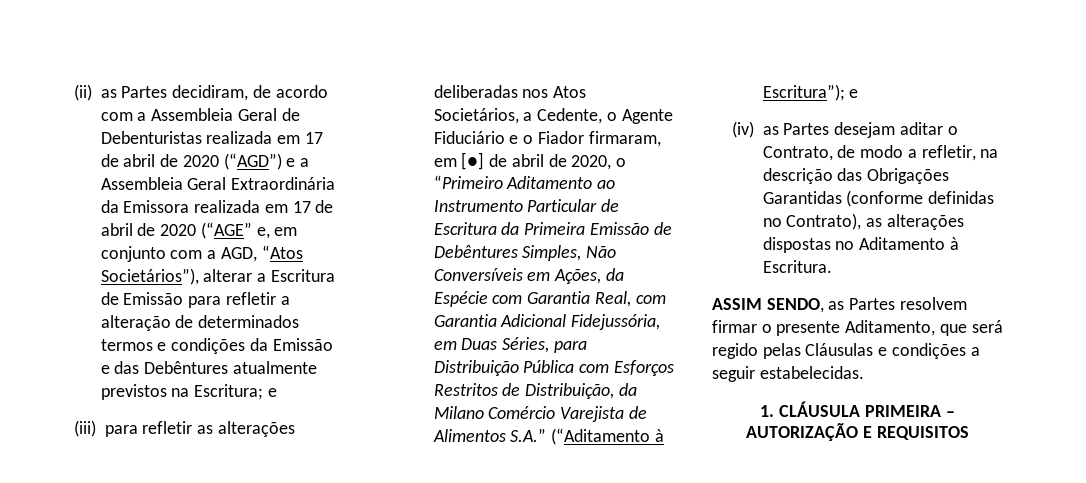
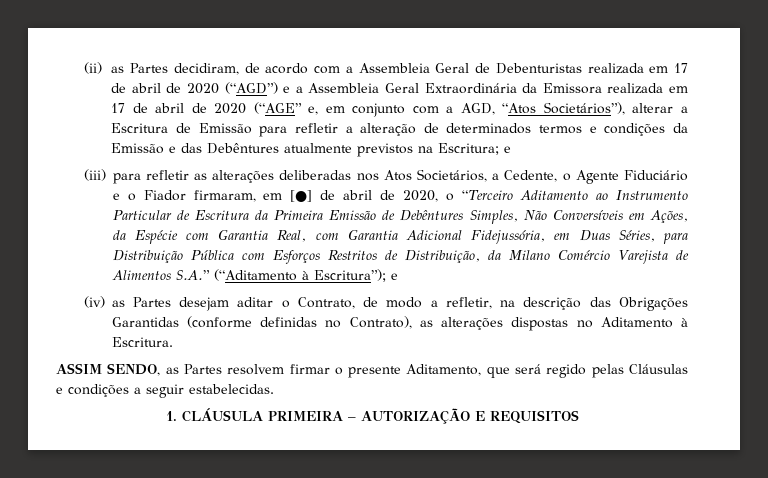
[433,175,503,189] “Primeiro -> [462,190,514,200] “Terceiro

